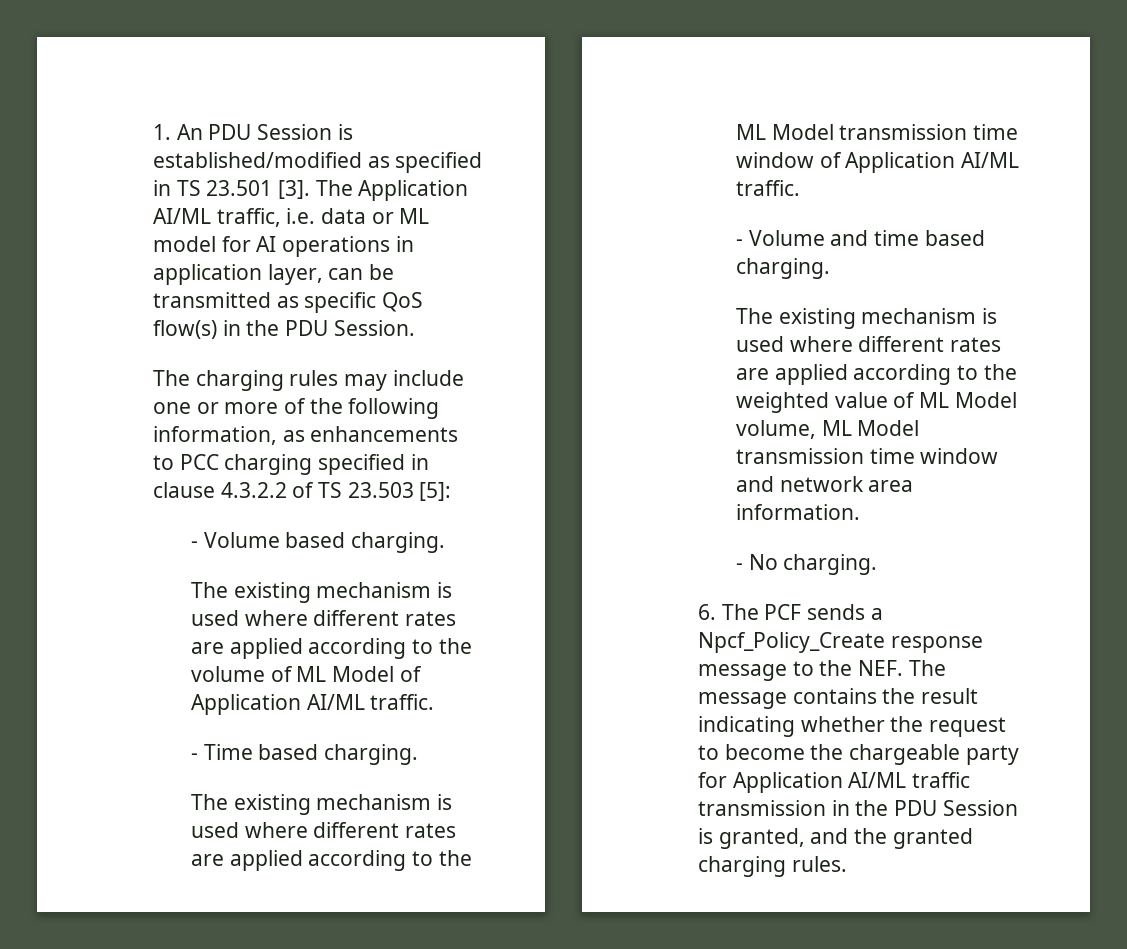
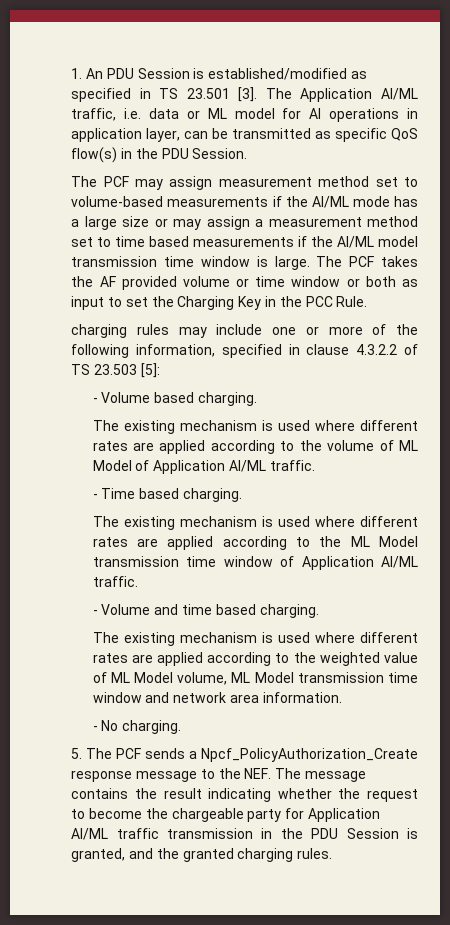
(191, 378) none -> [103,176,418,190] [71,196,418,208] [71,216,418,230] [71,236,418,248] [71,256,418,270] [71,276,419,290] [71,296,368,310] PCF may assign measurement method set to volume-based measurements if the AI/ML mode has a large size or may assign a measurement method set to time based measurements if the AI/ML model transmission time window is large. The PCF takes the AF provided volume or time window or both as input to set the Charging Key in the PCC Rule. //
[282,426,459,442] [153,454,313,475] as enhancements to PCC charging -> (216, 350) none
[698,604,717,620] 6. -> [71,748,83,759] 5.
[698,632,886,653] Npcf_Policy_Create -> [201,748,418,762] Npcf_PolicyAuthorization_Create

